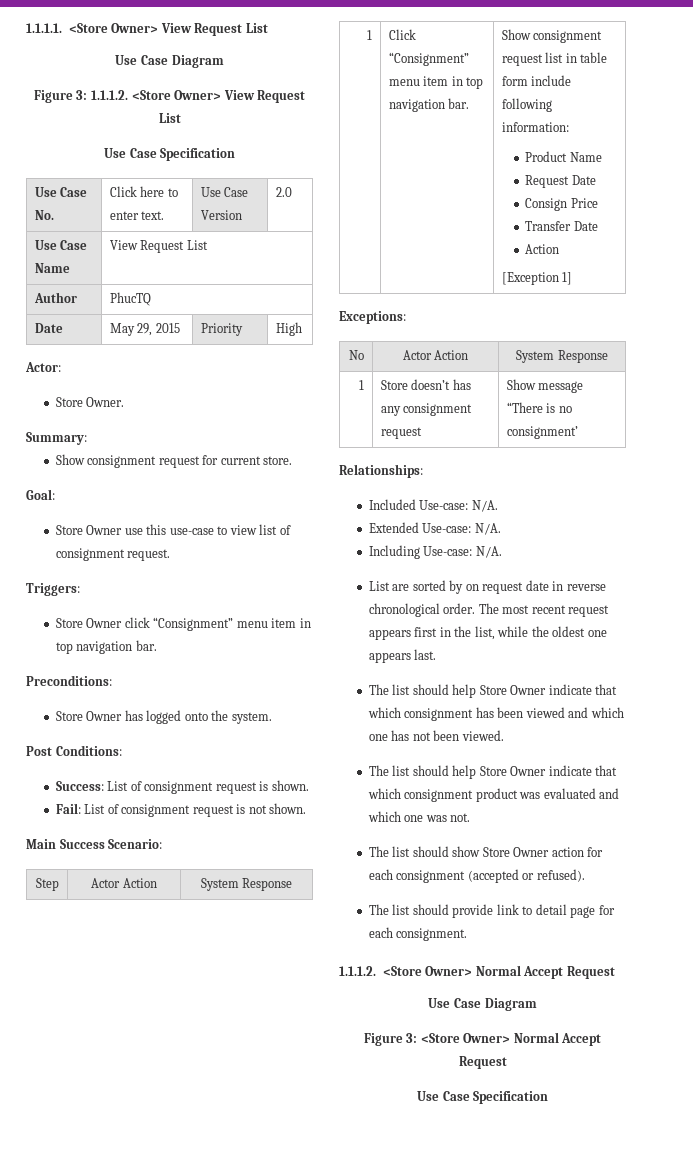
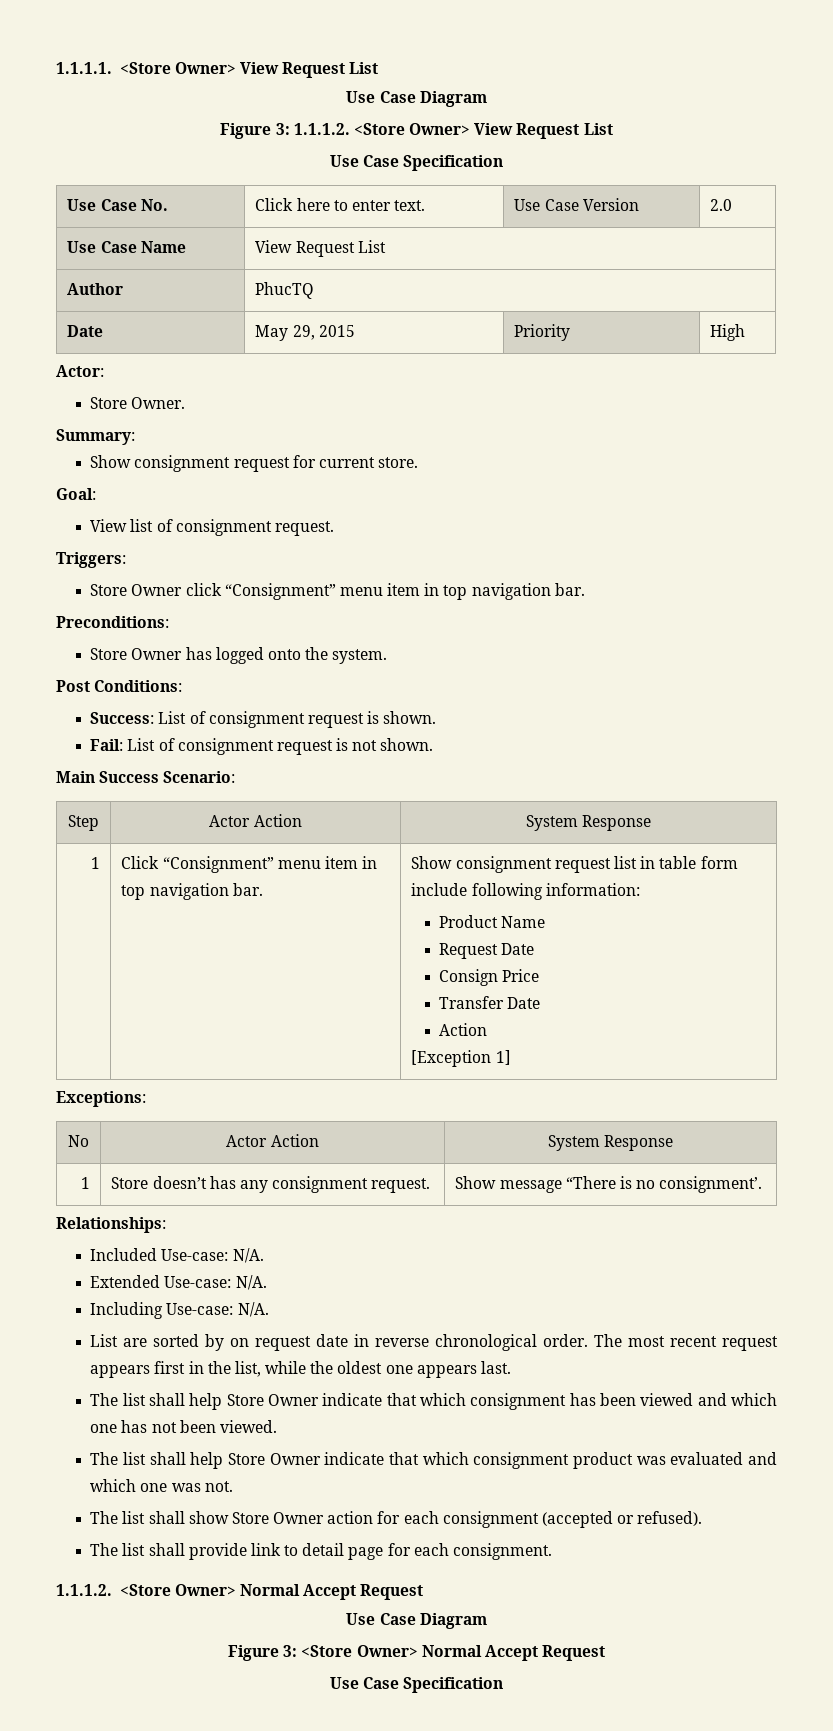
[55,524,257,535] Store Owner use this use-case to view -> [90,519,128,532] View
[380,427,422,439] request -> [371,1178,431,1193] request.
[506,426,578,439] consignment’ -> [659,1176,763,1193] consignment’.
[412,684,449,695] should -> [148,1393,185,1406] shall
[412,765,449,776] should -> [149,1452,186,1465] shall
[412,846,449,857] should -> [148,1511,185,1524] shall
[412,904,449,915] should -> [148,1543,185,1556] shall

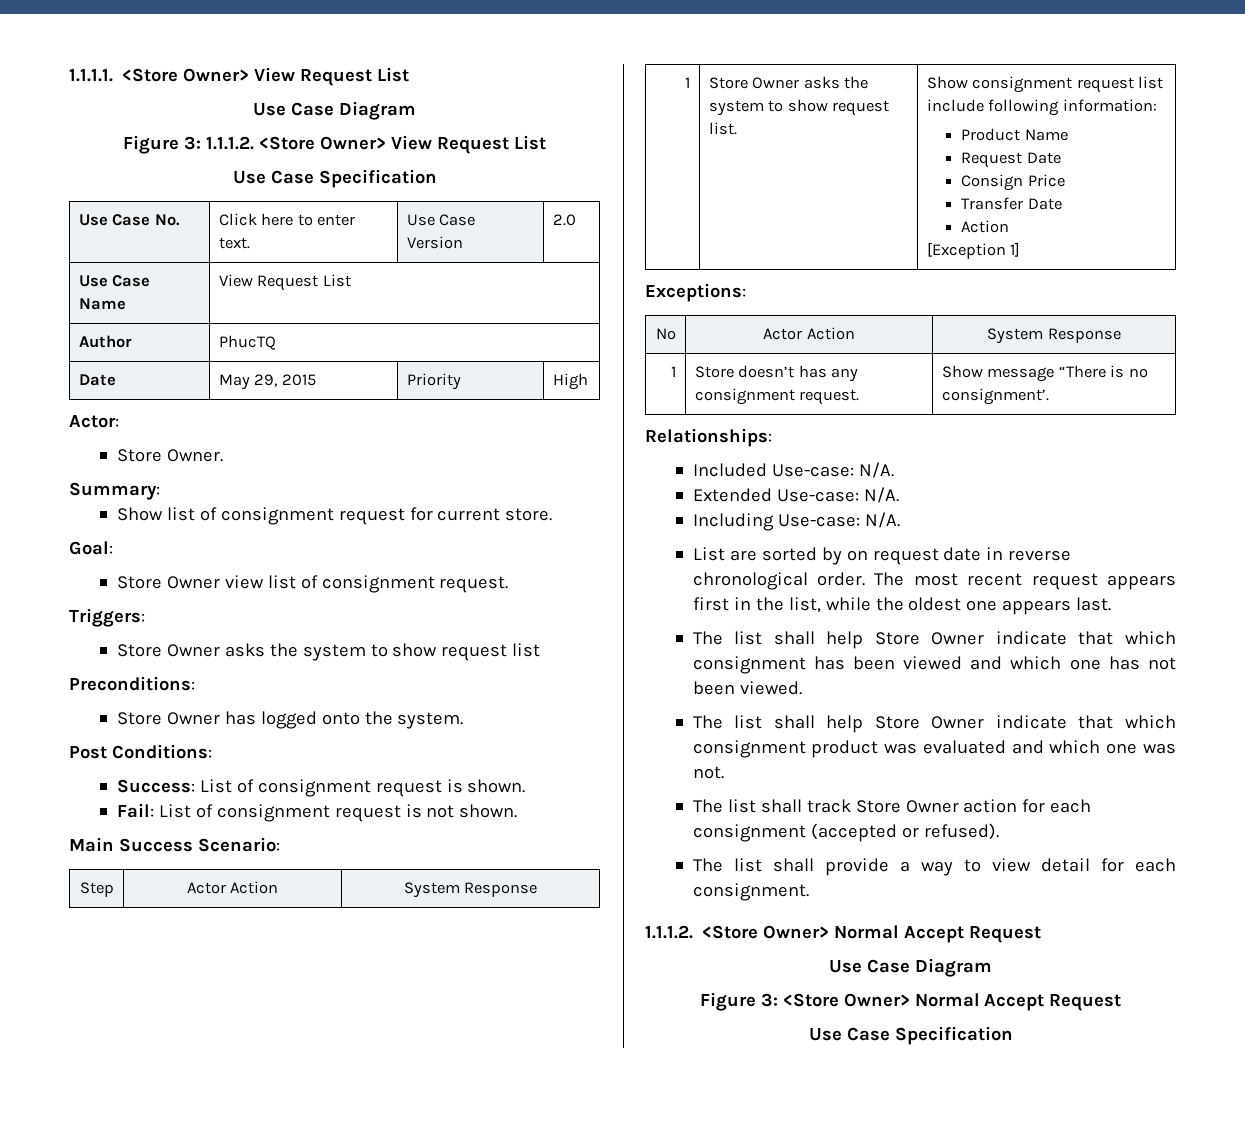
(132, 461) none -> [166,507,217,521] list of
[90,519,128,532] View -> [116,575,264,589] Store Owner view
[185,583,585,600] click “Consignment” menu item in top navigation bar. -> [224,643,541,661] asks the system to show request list
[121,856,378,873] [121,883,263,900] Click “Consignment” menu item in top navigation bar. -> [708,76,869,89] [708,99,890,116] [708,122,737,135] Store Owner asks the system to show request list.
[640,856,738,869] in table form -> (1164, 82) none
[188,1511,229,1524] show -> [806,799,851,813] track
[250,1543,384,1560] link to detail page -> [899,858,1090,876] a way to view detail

